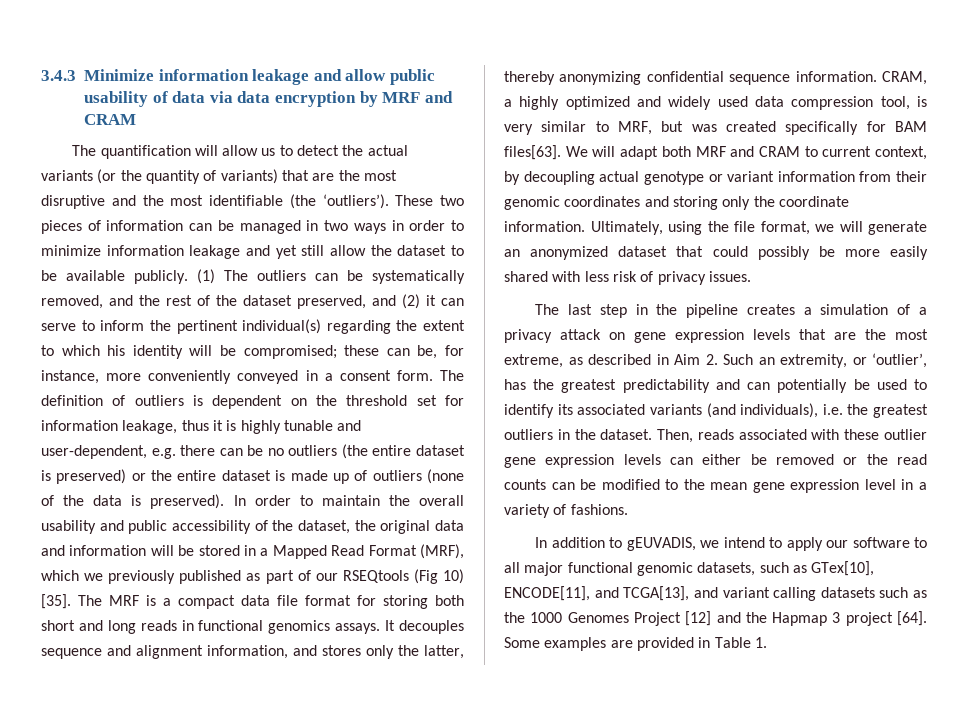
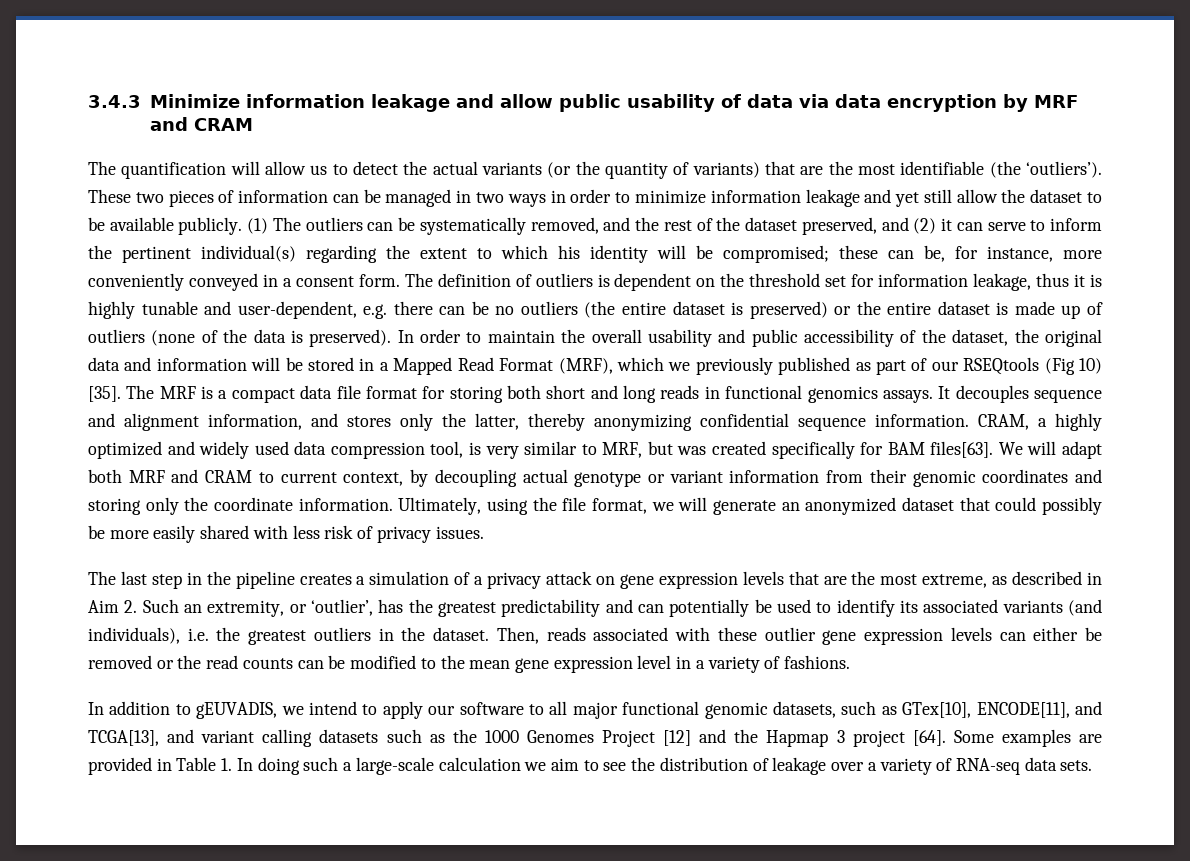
[41,195,204,209] disruptive and the most -> (896, 169) none
(767, 642) none -> [236,757,1093,775] In doing such a large-scale calculation we aim to see the distribution of leakage over a variety of RNA-seq data sets.

